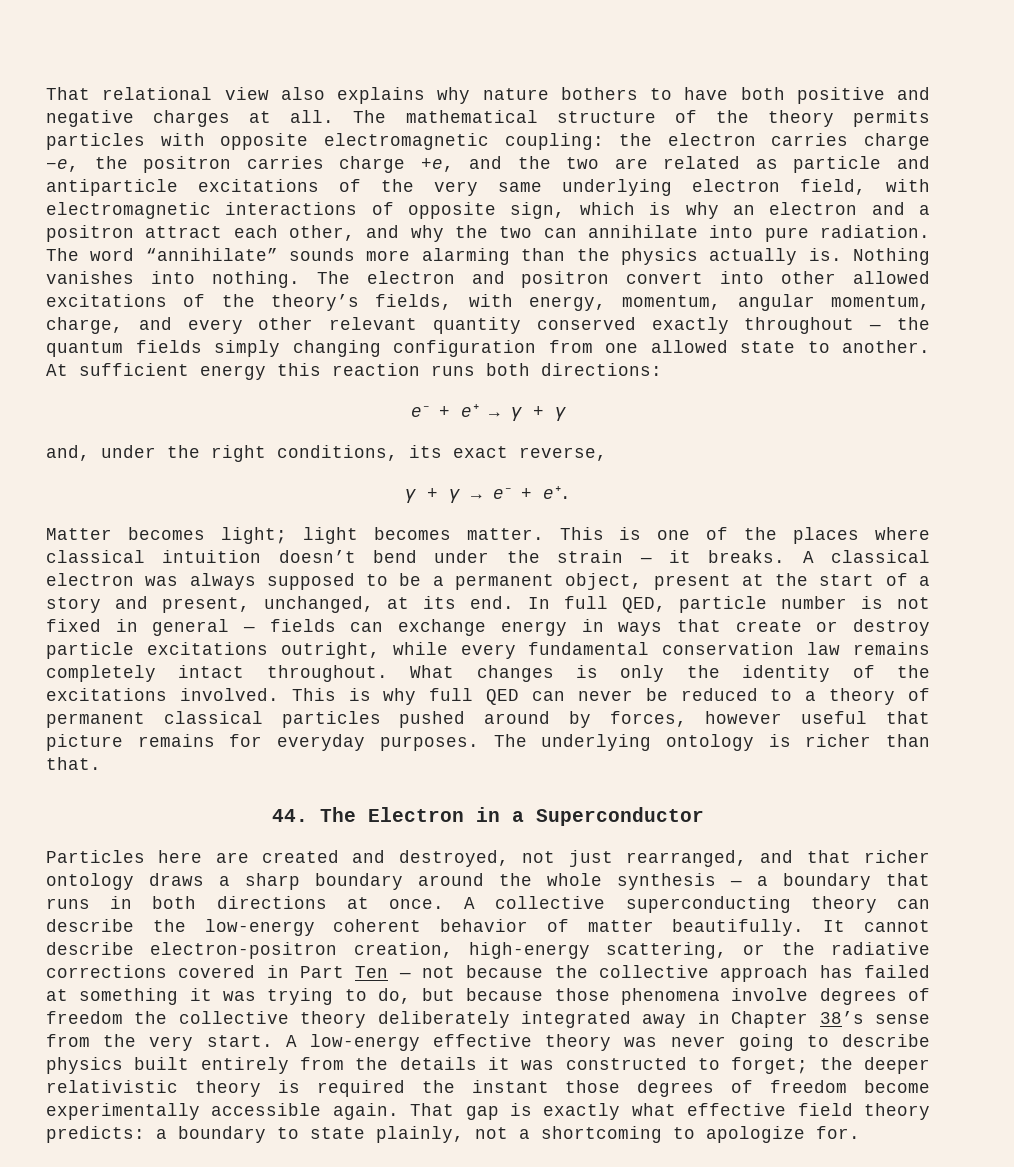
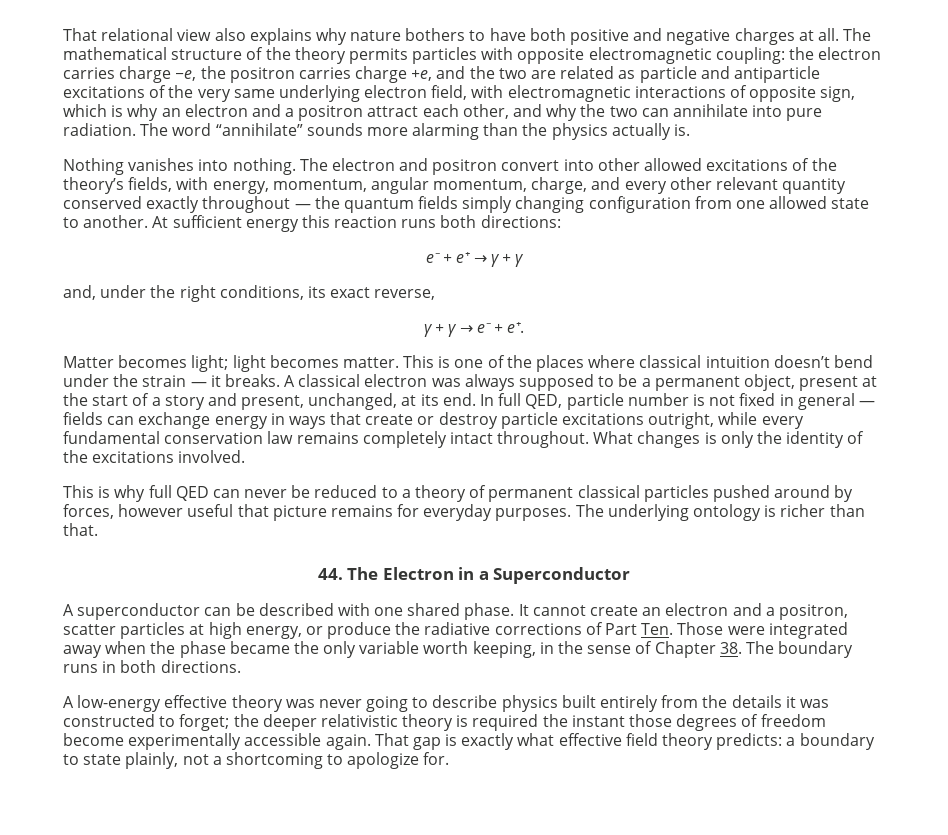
(842, 254) none -> (691, 130) //
(279, 694) none -> (246, 456) //
[46,850,931,867] [46,873,930,890] [46,896,931,913] [46,919,931,936] [46,942,931,959] [46,965,930,982] [46,988,930,1005] [46,1011,930,1028] [46,1034,273,1051] Particles here are created and destroyed, not just rearranged, and that richer ontology draws a sharp boundary around the whole synthesis — a boundary that runs in both directions at once. A collective superconducting theory can describe the low-energy coherent behavior of matter beautifully. It cannot describe electron-positron creation, high-energy scattering, or the radiative corrections covered in Part Ten — not because the collective approach has failed at something it was trying to do, but because those phenomena involve degrees of freedom the collective theory deliberately integrated away in Chapter 38’s sense from the very start. -> [63,603,848,620] [63,622,848,639] [63,641,854,658] [63,660,241,673] A superconductor can be described with one shared phase. It cannot create an electron and a positron, scatter particles at high energy, or produce the radiative corrections of Part Ten. Those were integrated away when the phase became the only variable worth keeping, in the sense of Chapter 38. The boundary runs in both directions. //

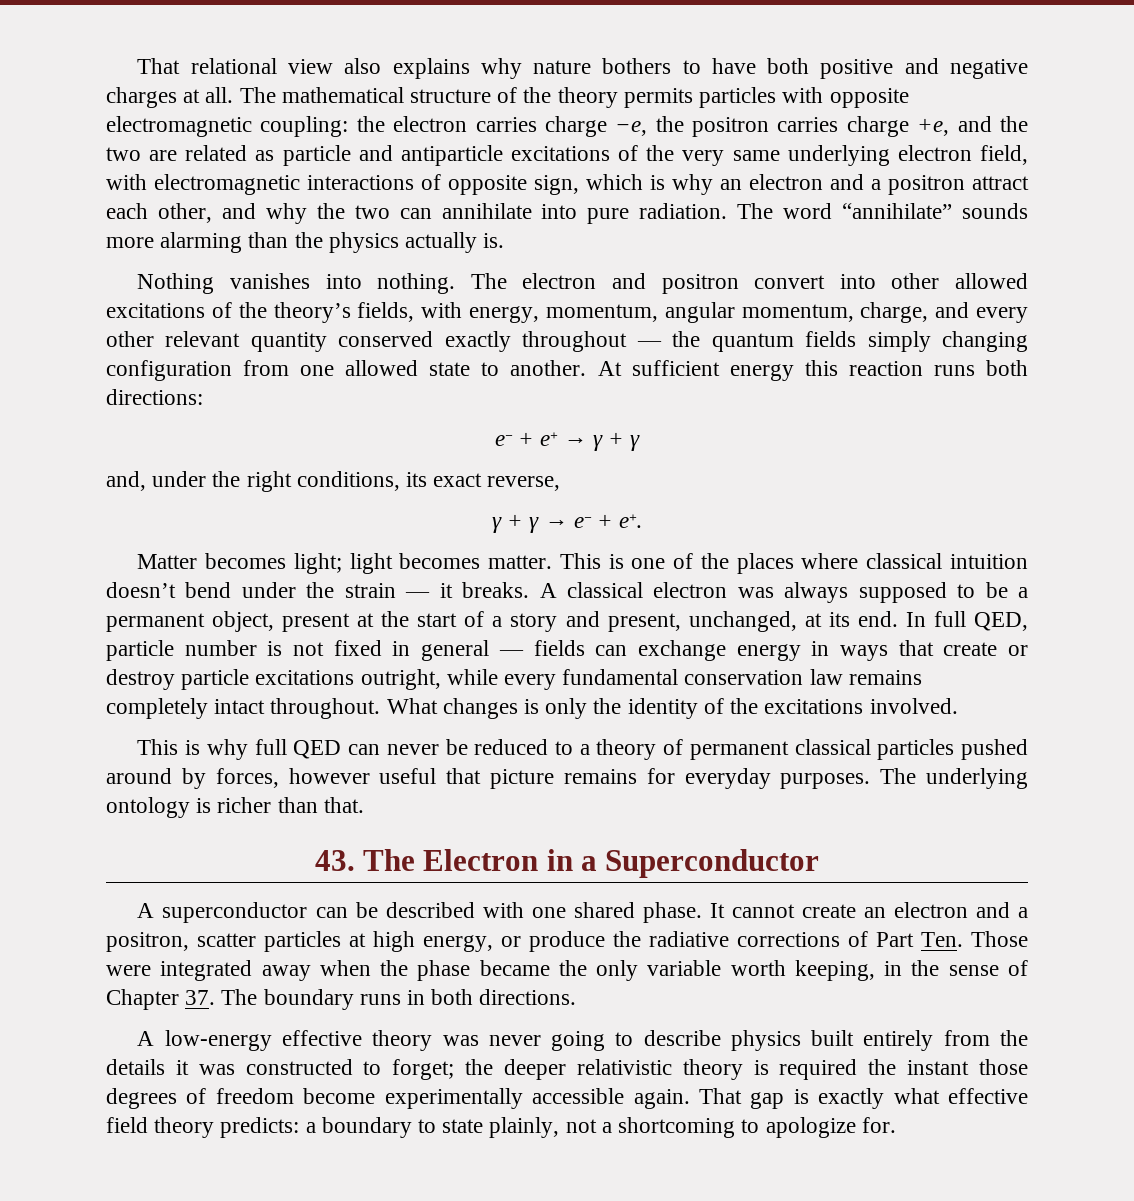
[317,568,343,580] 44. -> [314,850,355,871] 43.
[719,642,742,654] 38. -> [185,990,216,1005] 37.

